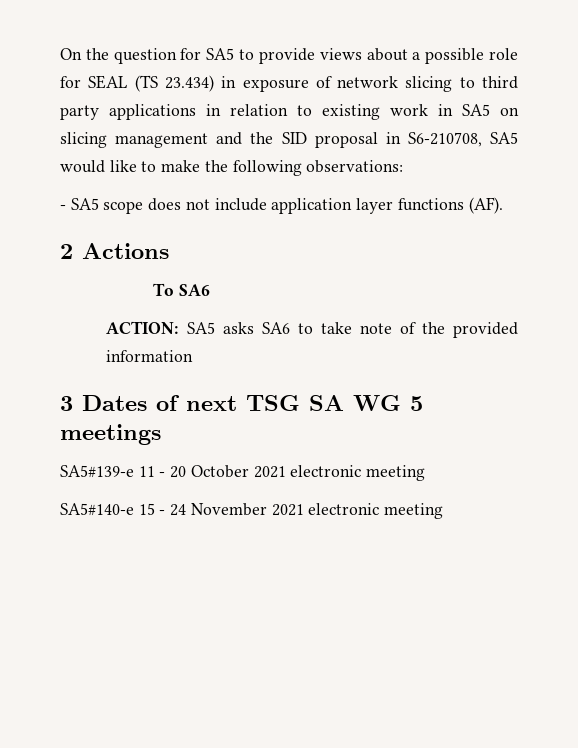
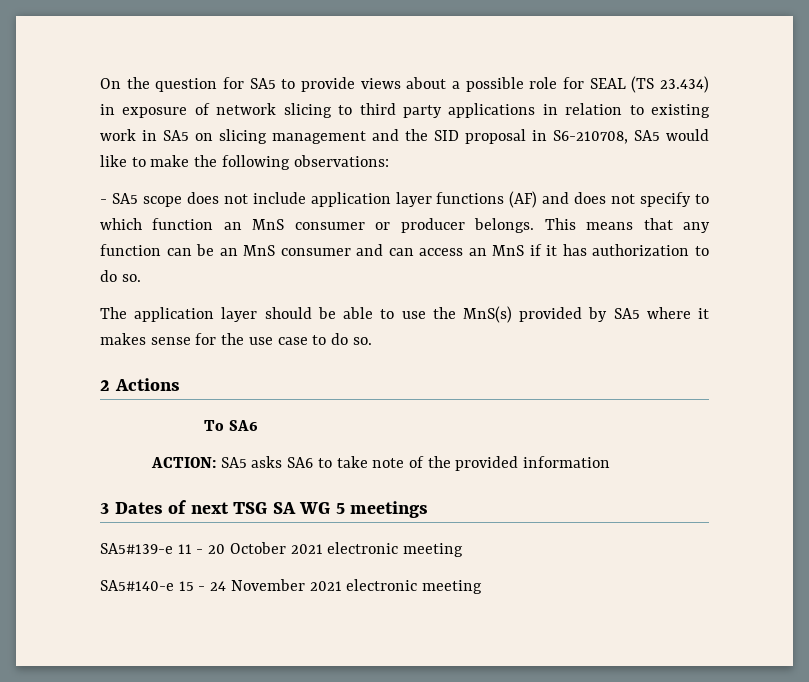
[468,197,503,214] (AF). -> [509,191,710,208] [100,218,710,233] [100,244,710,256] [100,270,141,282] [100,306,709,323] [100,333,372,345] (AF) and does not specify to which function an MnS consumer or producer belongs. This means that any function can be an MnS consumer and can access an MnS if it has authorization to do so. // The application layer should be able to use the MnS(s) provided by SA5 where it makes sense for the use case to do so.

